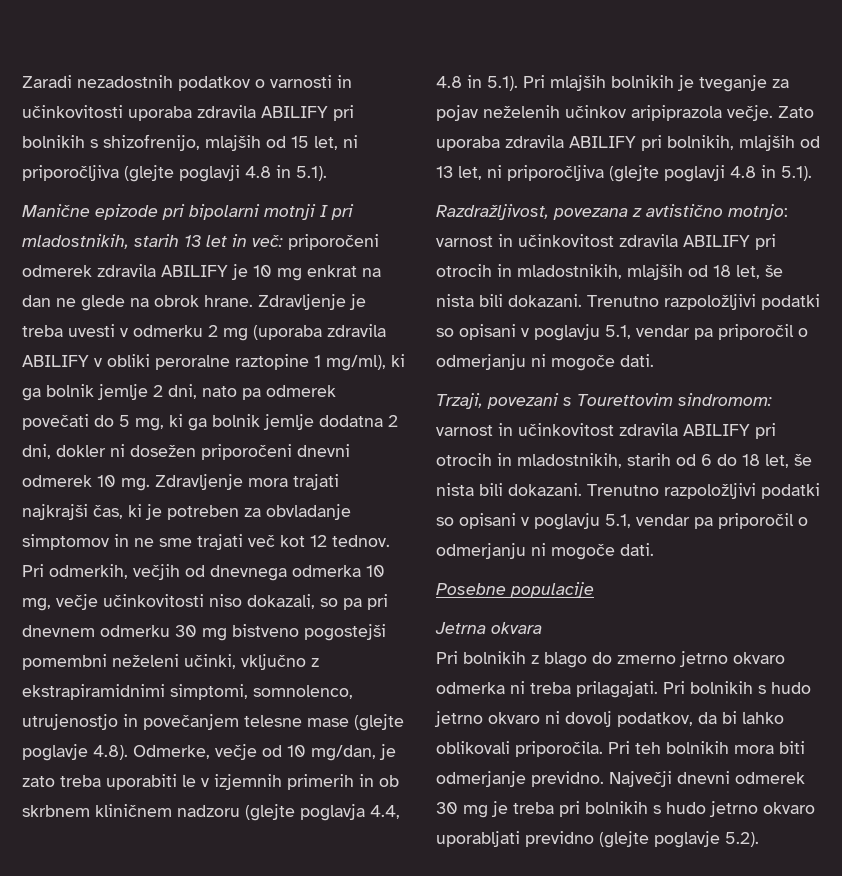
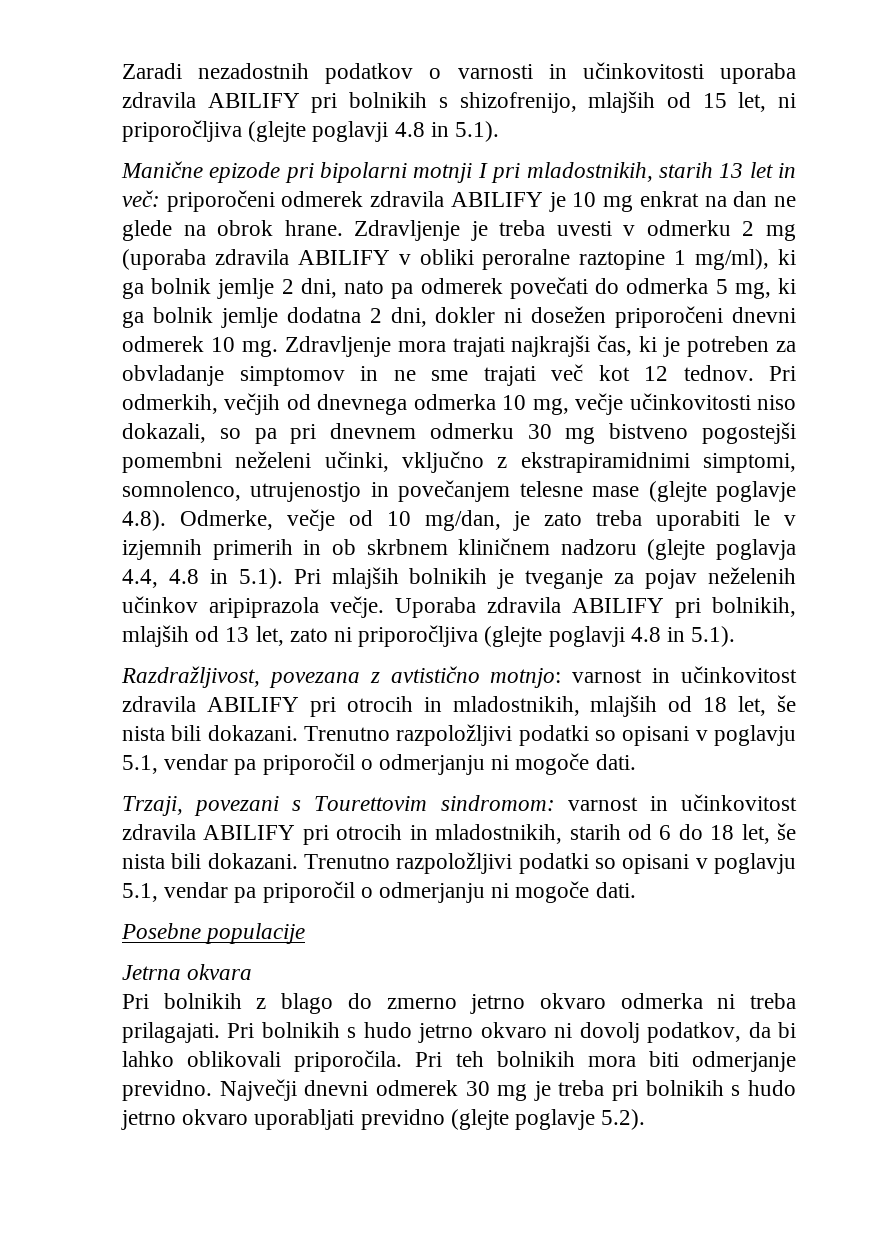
(114, 421) none -> [626,278,709,294] odmerka
[778,106,814,118] [436,136,500,151] Zato uporaba -> [395,597,476,618] Uporaba
(482, 173) none -> [289,628,328,642] zato

